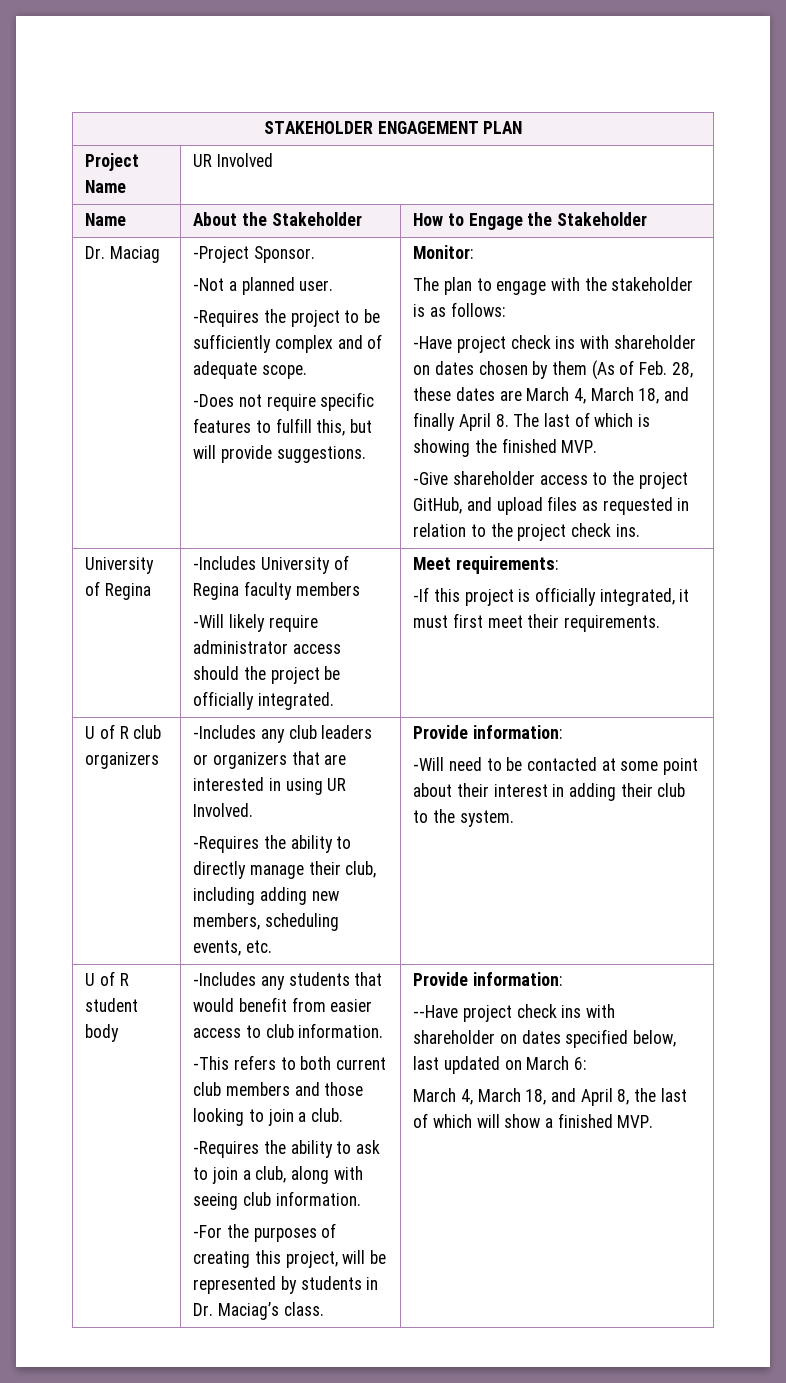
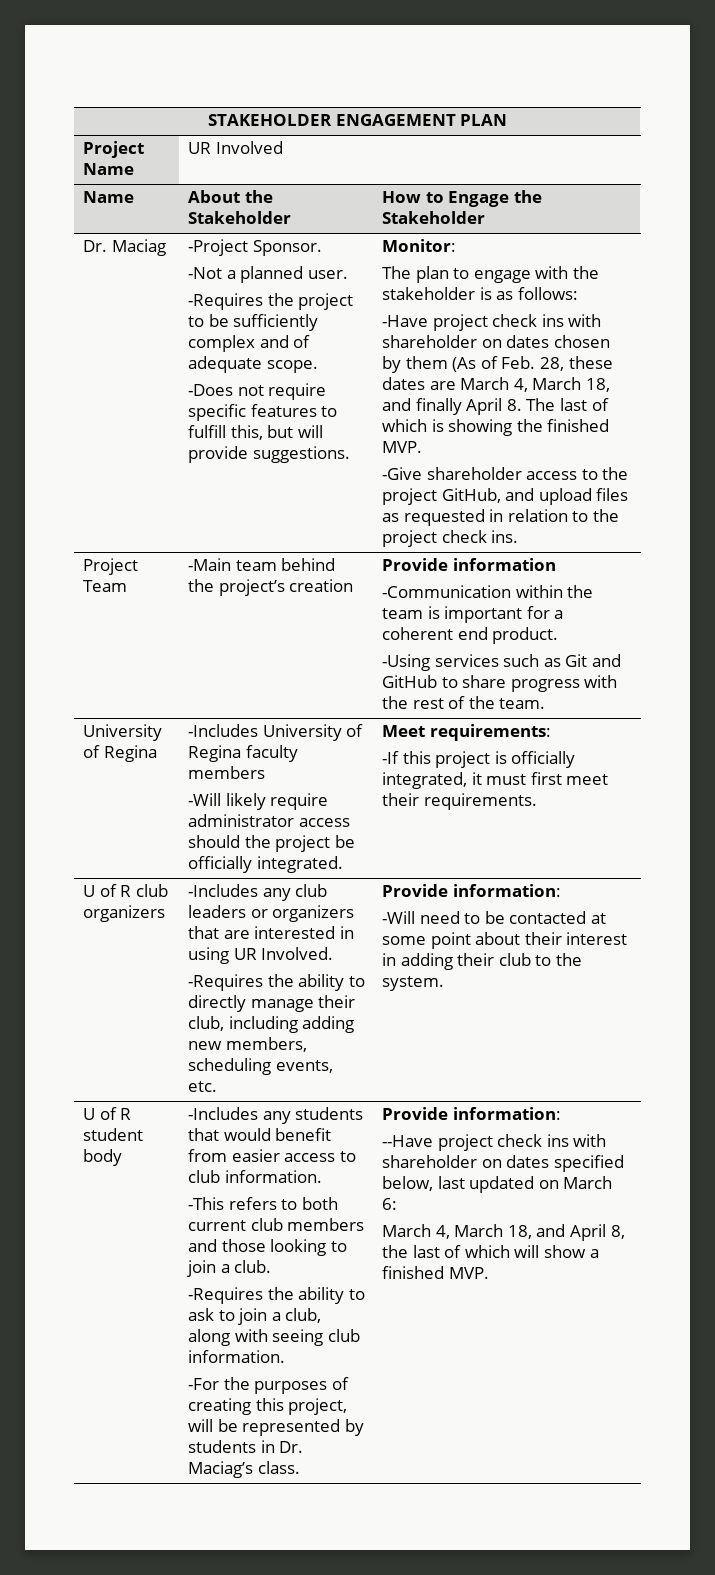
(640, 530) none -> [83,558,139,575] [83,580,128,592] [188,558,336,571] [188,579,354,596] [382,558,556,571] [382,585,594,598] [382,606,564,623] [382,627,559,644] [382,654,622,671] [382,675,618,692] [382,696,546,709] // Project Team | -Main team behind the project’s creation | Provide information // -Communication within the team is important for a coherent end product. // -Using services such as Git and GitHub to share progress with the rest of the team.

